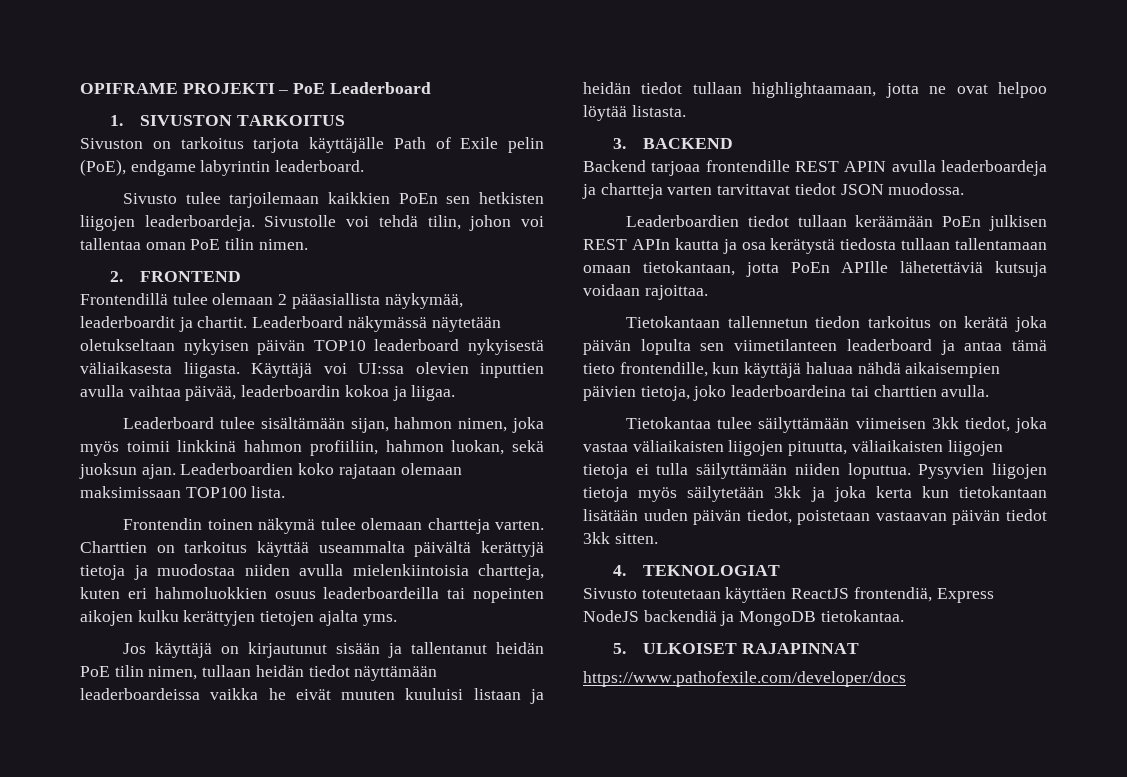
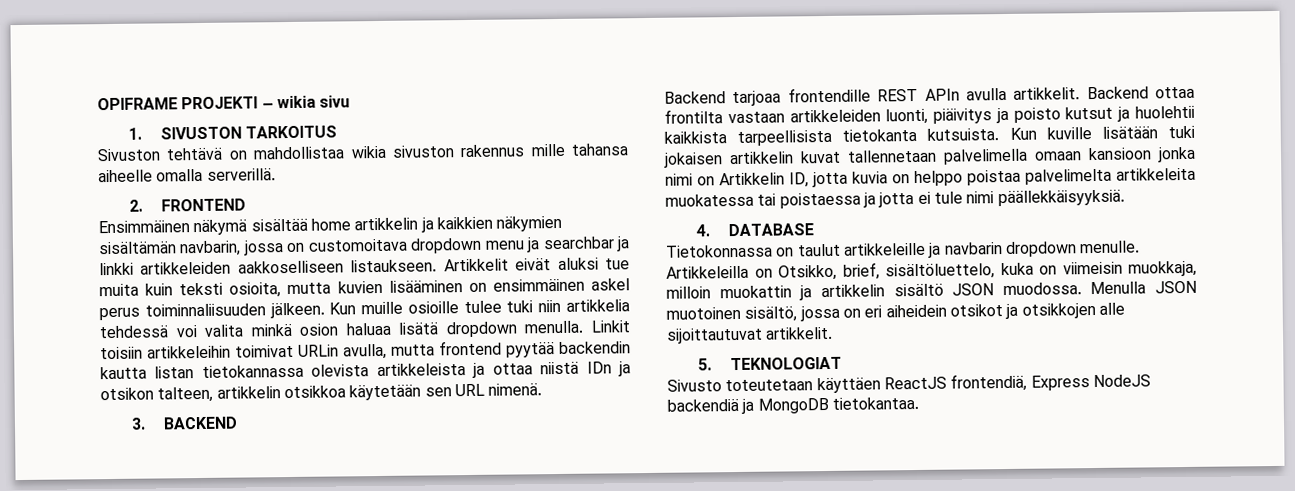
[293,82,431,94] PoE Leaderboard -> [276,95,351,109] wikia sivu
[152,137,544,153] [80,159,365,176] [123,192,545,208] [80,215,544,231] [80,238,308,250] [110,271,242,282] [80,293,463,309] [80,316,501,332] [80,339,544,355] [80,362,544,378] [80,385,456,401] [123,417,544,433] [80,440,544,456] [79,463,462,479] [80,486,286,498] [123,518,544,534] [80,541,545,557] [80,564,544,580] [80,587,544,603] [80,610,397,626] [123,642,545,658] [80,665,438,681] [80,688,544,704] [583,82,1047,98] [583,105,686,121] on tarkoitus tarjota käyttäjälle Path of Exile pelin (PoE), endgame labyrintin leaderboard. // Sivusto tulee tarjoilemaan kaikkien PoEn sen hetkisten liigojen leaderboardeja. Sivustolle voi tehdä tilin, johon voi tallentaa oman PoE tilin nimen. // 2. FRONTEND // Frontendillä tulee olemaan 2 pääasiallista näykymää, leaderboardit ja chartit. Leaderboard näkymässä näytetään oletukseltaan nykyisen päivän TOP10 leaderboard nykyisestä väliaikasesta liigasta. Käyttäjä voi UI:ssa olevien inputtien avulla vaihtaa päivää, leaderboardin kokoa ja liigaa. // Leaderboard tulee sisältämään sijan, hahmon nimen, joka myös toimii linkkinä hahmon profiiliin, hahmon luokan, sekä juoksun ajan. Leaderboardien koko rajataan olemaan maksimissaan TOP100 lista. // Frontendin toinen näkymä tulee olemaan chartteja varten. Charttien on tarkoitus käyttää useammalta päivältä kerättyjä tietoja ja muodostaa niiden avulla mielenkiintoisia chartteja, kuten eri hahmoluokkien osuus leaderboardeilla tai nopeinten aikojen kulku kerättyjen tietojen ajalta yms. // Jos käyttäjä on kirjautunut sisään ja tallentanut heidän PoE tilin nimen, tullaan heidän tiedot näyttämään leaderboardeissa vaikka he eivät muuten kuuluisi listaan ja heidän tiedot tullaan highlightaamaan, jotta ne ovat helpoo löytää listasta. -> [166,143,628,161] [98,168,276,183] [129,198,246,212] [98,215,563,236] [98,236,631,257] [99,257,631,276] [99,278,630,298] [99,299,630,321] [99,320,630,339] [100,340,631,360] [100,361,632,380] [100,383,543,403] tehtävä on mahdollistaa wikia sivuston rakennus mille tahansa aiheelle omalla serverillä. // 2. FRONTEND // Ensimmäinen näkymä sisältää home artikkelin ja kaikkien näkymien sisältämän navbarin, jossa on customoitava dropdown menu ja searchbar ja linkki artikkeleiden aakkoselliseen listaukseen. Artikkelit eivät aluksi tue muita kuin teksti osioita, mutta kuvien lisääminen on ensimmäinen askel perus toiminnaliisuuden jälkeen. Kun muille osioille tulee tuki niin artikkelia tehdessä voi valita minkä osion haluaa lisätä dropdown menulla. Linkit toisiin artikkeleihin toimivat URLin avulla, mutta frontend pyytää backendin kautta listan tietokannassa olevista artikkeleista ja ottaa niistä IDn ja otsikon talteen, artikkelin otsikkoa käytetään sen URL nimenä.
[844,160,1047,176] [582,183,965,199] [626,215,1047,231] [583,238,1047,254] [583,261,1047,277] [583,284,708,300] [626,316,1047,332] [583,339,1047,355] [583,362,1001,378] [583,385,990,401] [626,417,1047,433] [583,440,1003,456] [583,463,1047,479] [583,486,1047,502] [583,509,1047,525] [583,532,658,544] [613,565,627,576] APIN avulla leaderboardeja ja chartteja varten tarvittavat tiedot JSON muodossa. // Leaderboardien tiedot tullaan keräämään PoEn julkisen REST APIn kautta ja osa kerätystä tiedosta tullaan tallentamaan omaan tietokantaan, jotta PoEn APIlle lähetettäviä kutsuja voidaan rajoittaa. // Tietokantaan tallennetun tiedon tarkoitus on kerätä joka päivän lopulta sen viimetilanteen leaderboard ja antaa tämä tieto frontendille, kun käyttäjä haluaa nähdä aikaisempien päivien tietoja, joko leaderboardeina tai charttien avulla. // Tietokantaa tulee säilyttämään viimeisen 3kk tiedot, joka vastaa väliaikaisten liigojen pituutta, väliaikaisten liigojen tietoja ei tulla säilyttämään niiden loputtua. Pysyvien liigojen tietoja myös säilytetään 3kk ja joka kerta kun tietokantaan lisätään uuden päivän tiedot, poistetaan vastaavan päivän tiedot 3kk sitten. // 4. -> [924,86,1195,101] [664,105,1195,125] [664,125,1195,146] [663,146,1196,168] [665,167,1196,188] [665,189,1125,209] [696,223,814,237] [666,240,1141,258] [666,260,1197,281] [666,280,1197,301] [666,302,1125,322] [666,326,834,344] [698,358,713,371] APIn avulla artikkelit. Backend ottaa frontilta vastaan artikkeleiden luonti, piäivitys ja poisto kutsut ja huolehtii kaikkista tarpeellisista tietokanta kutsuista. Kun kuville lisätään tuki jokaisen artikkelin kuvat tallennetaan palvelimella omaan kansioon jonka nimi on Artikkelin ID, jotta kuvia on helppo poistaa palvelimelta artikkeleita muokatessa tai poistaessa ja jotta ei tule nimi päällekkäisyyksiä. // 4. DATABASE // Tietokonnassa on taulut artikkeleille ja navbarin dropdown menulle. Artikkeleilla on Otsikko, brief, sisältöluettelo, kuka on viimeisin muokkaja, milloin muokattin ja artikkelin sisältö JSON muodossa. Menulla JSON muotoinen sisältö, jossa on eri aiheidein otsikot ja otsikkojen alle sijoittautuvat artikkelit. // 5.
[613,643,860,654] [583,671,906,687] // 5. ULKOISET RAJAPINNAT // https://www.pathofexile.com/developer/docs -> (919, 403) none

